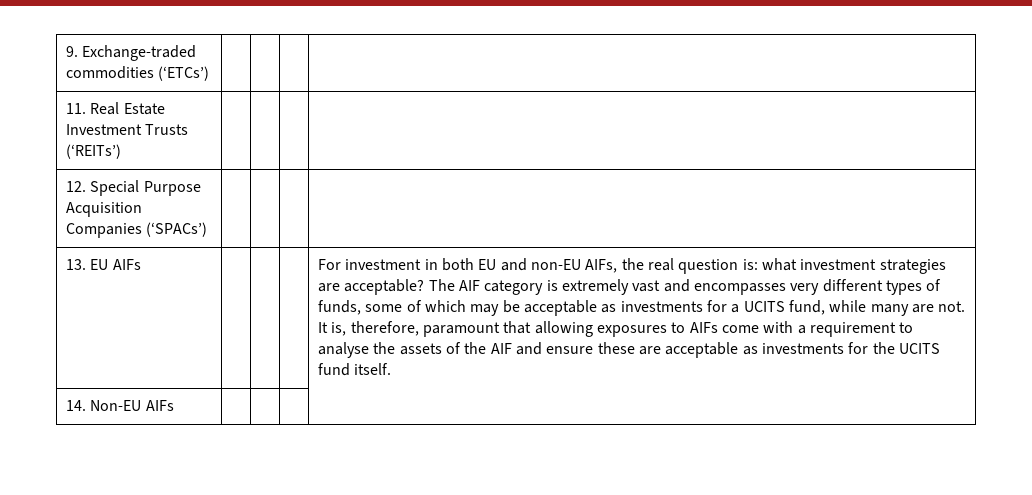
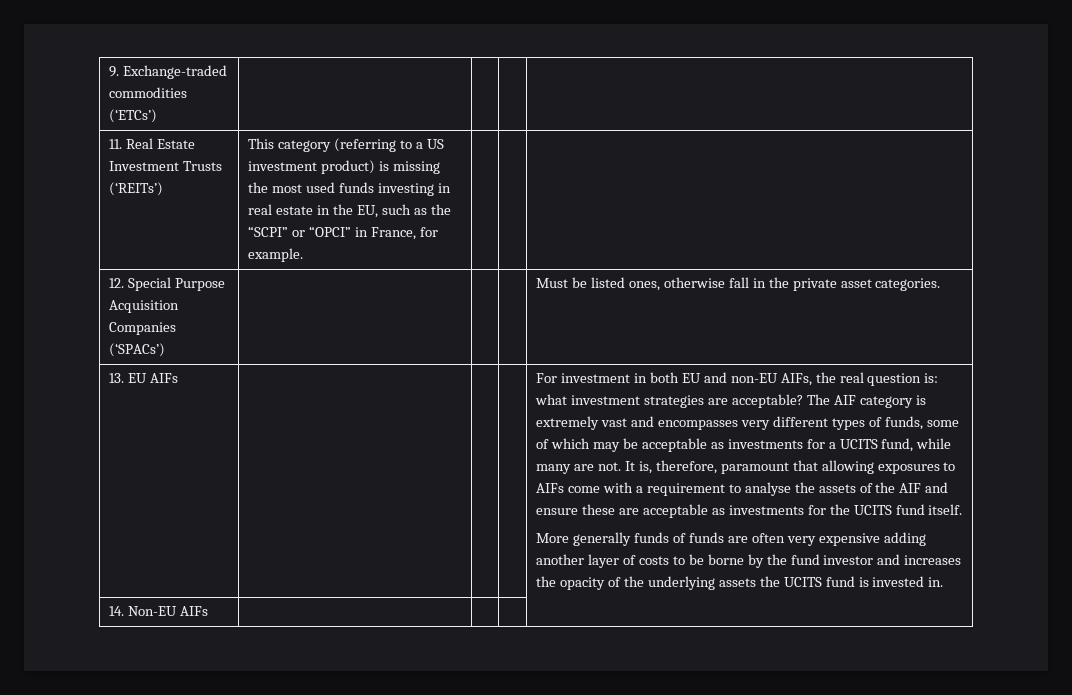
(122, 151) none -> [248,138,444,152] [248,160,441,174] [248,182,451,196] [248,204,451,218] [248,226,438,240] [248,248,304,262] This category (referring to a US investment product) is missing the most used funds investing in real estate in the EU, such as the “SCPI” or “OPCI” in France, for example.
(208, 229) none -> [536,277,941,291] Must be listed ones, otherwise fall in the private asset categories.
(392, 369) none -> [536,532,926,546] [536,554,962,568] [536,576,944,590] // More generally funds of funds are often very expensive adding another layer of costs to be borne by the fund investor and increases the opacity of the underlying assets the UCITS fund is invested in.

